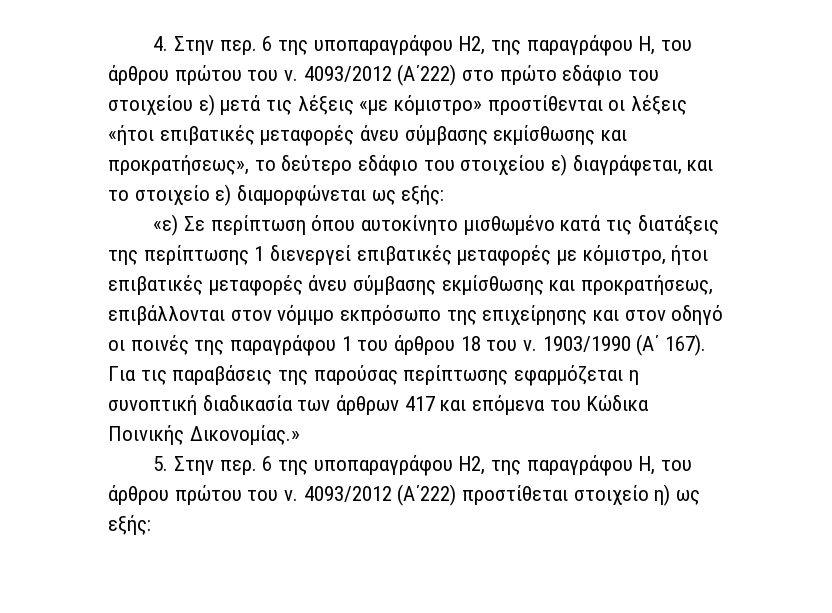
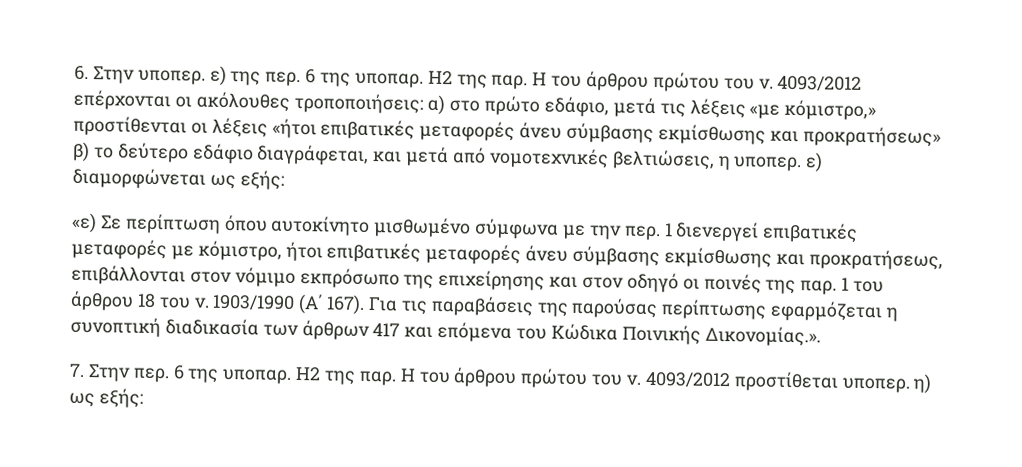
[153,35,692,56] [108,64,660,86] [108,94,215,116] 4. Στην περ. 6 της υποπαραγράφου Η2, της παραγράφου Η, του άρθρου πρώτου του ν. 4093/2012 (Α΄222) στο πρώτο εδάφιο του στοιχείου ε) -> [74,65,863,92] [73,89,610,118] 6. Στην υποπερ. ε) της περ. 6 της υποπαρ. Η2 της παρ. Η του άρθρου πρώτου του ν. 4093/2012 επέρχονται οι ακόλουθες τροποποιήσεις: α) στο πρώτο εδάφιο,
[394,95,483,115] κόμιστρο» -> [784,99,877,121] κόμιστρο,»
[108,155,249,175] προκρατήσεως», -> [802,126,941,148] [72,141,90,163] προκρατήσεως» β)
[423,154,714,176] [108,185,210,205] του στοιχείου ε) διαγράφεται, και το στοιχείο -> [256,144,803,172] διαγράφεται, και μετά από νομοτεχνικές βελτιώσεις, η υποπερ.
[560,215,719,235] [108,245,249,265] κατά τις διατάξεις της περίπτωσης -> [474,218,661,241] σύμφωνα με την περ.
[230,335,337,356] παραγράφου -> [800,280,838,295] παρ.
[189,425,300,445] [153,455,692,476] [108,484,649,506] Δικονομίας.» // 5. Στην περ. 6 της υποπαραγράφου Η2, της παραγράφου Η, του άρθρου πρώτου του ν. 4093/2012 (Α΄222) προστίθεται στοιχείο -> [704,325,821,347] [69,363,910,393] Δικονομίας.». // 7. Στην περ. 6 της υποπαρ. Η2 της παρ. Η του άρθρου πρώτου του ν. 4093/2012 προστίθεται υποπερ.

